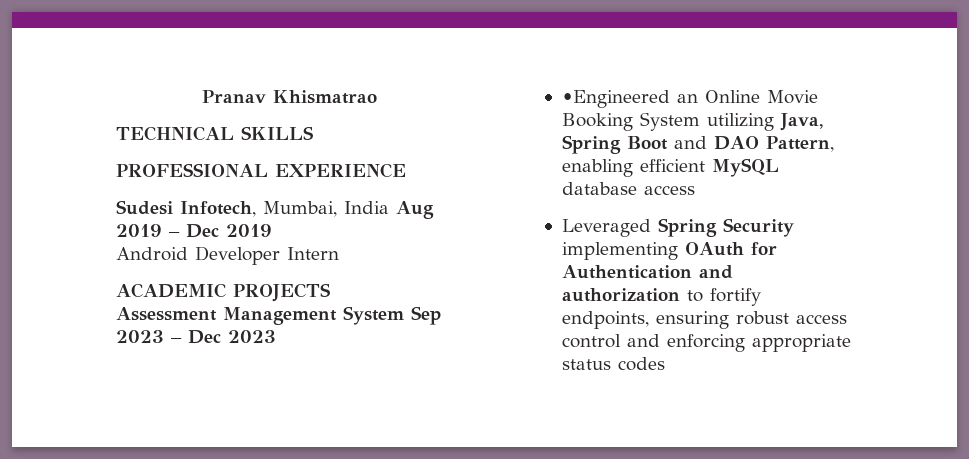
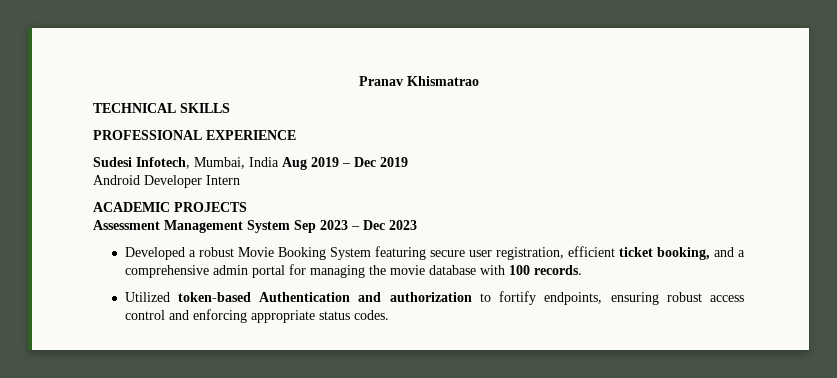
[562,90,819,108] [562,112,824,131] [562,135,835,154] [562,158,780,177] [562,182,696,195] [562,218,795,237] [562,242,778,260] •Engineered an Online Movie Booking System utilizing Java, Spring Boot and DAO Pattern, enabling efficient MySQL database access // Leveraged Spring Security implementing OAuth for -> [124,246,745,260] [124,264,582,278] [124,292,251,302] Developed a robust Movie Booking System featuring secure user registration, efficient ticket booking, and a comprehensive admin portal for managing the movie database with 100 records. // Utilized token-based
[618,357,666,371] codes -> [353,310,389,320] codes.

